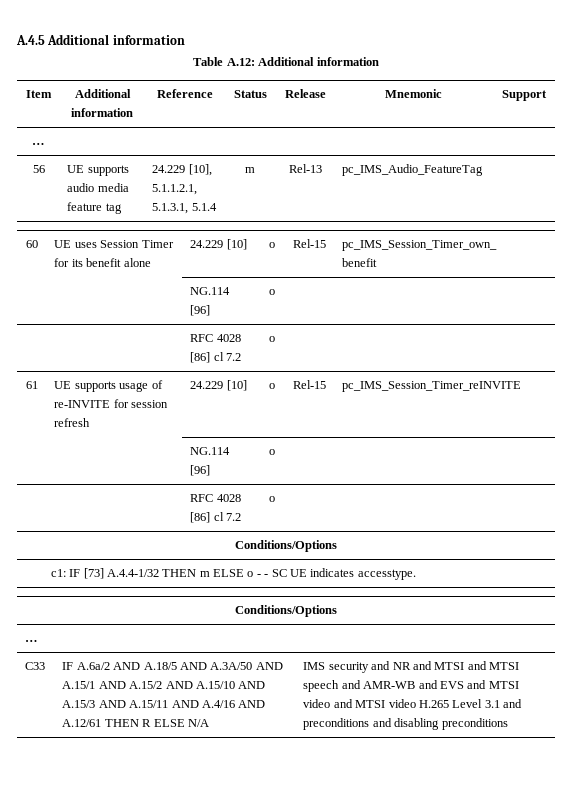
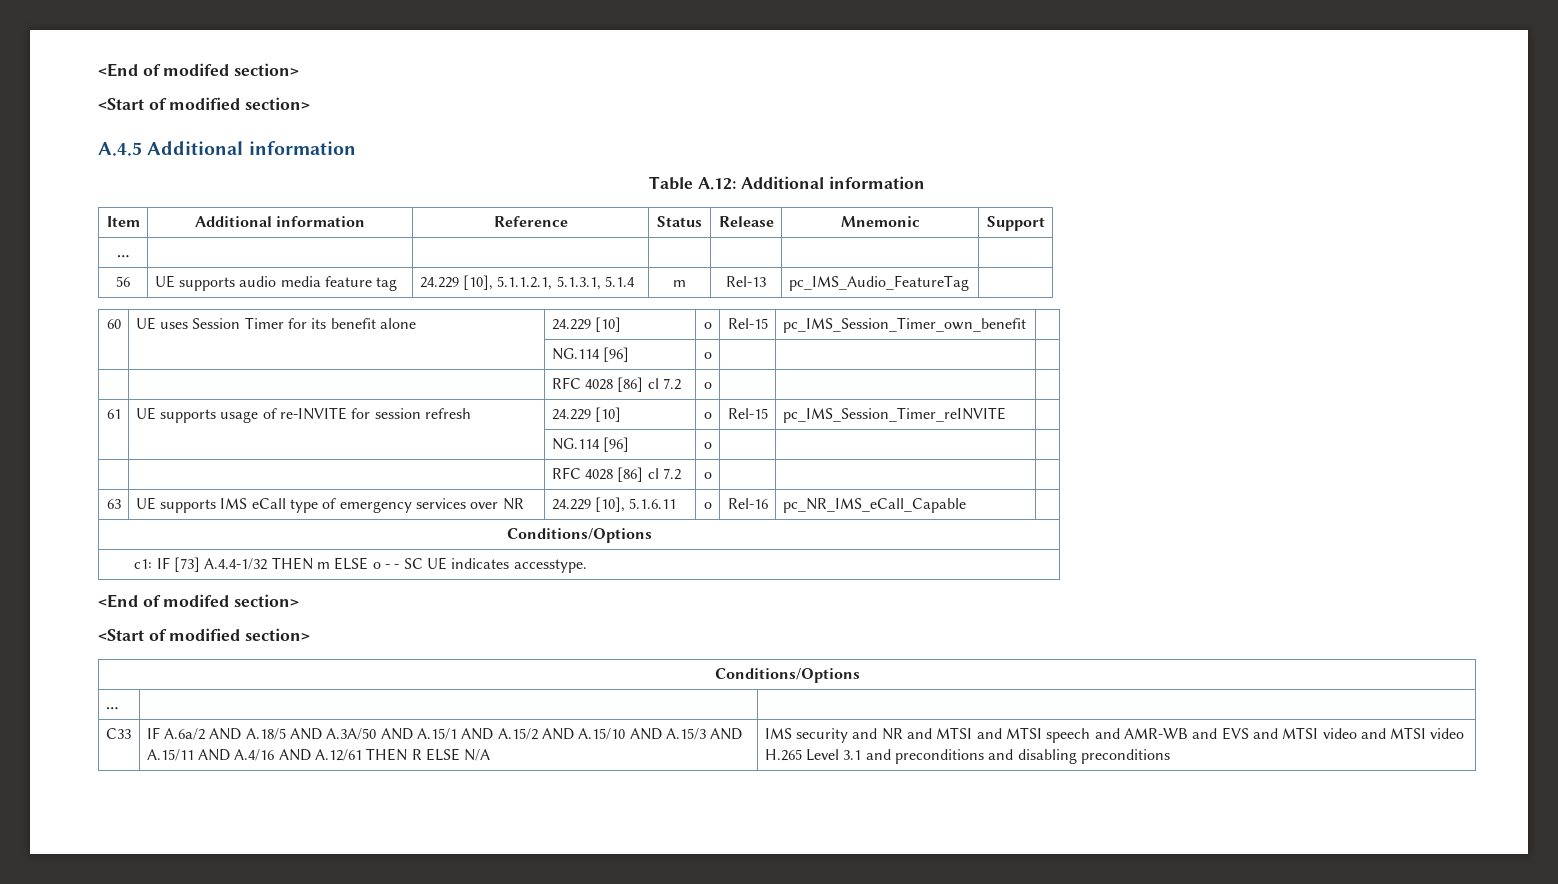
(16, 40) none -> [98,63,300,77] [98,97,311,110] <End of modifed section> // <Start of modified section> //
(275, 499) none -> [106,499,121,509] [135,497,524,513] [551,497,677,512] [703,502,712,509] [727,498,768,509] [782,498,966,513] // 63 | UE supports IMS eCall type of emergency services over NR | 24.229 [10], 5.1.6.11 | o | Rel-16 | pc_NR_IMS_eCall_Capable |
(416, 574) none -> [98,594,300,608] [98,628,311,641] // <End of modifed section> // <Start of modified section>

